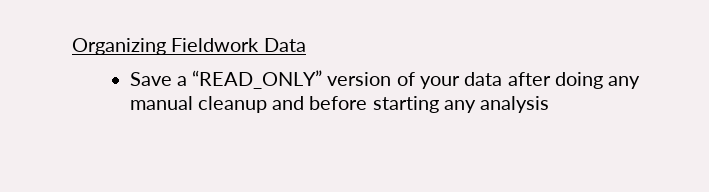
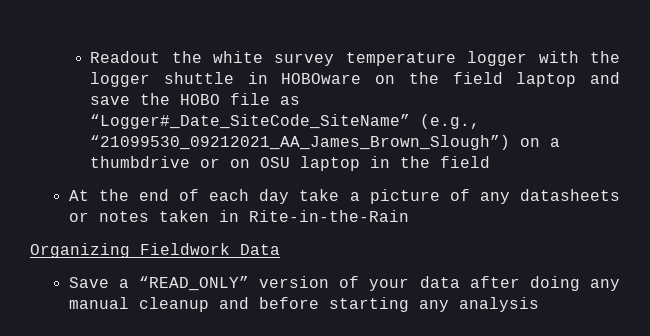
(72, 46) none -> [90,51,620,66] [90,72,621,87] [90,93,301,105] [90,114,481,129] [90,135,561,150] [90,156,491,171] [68,189,621,204] [68,210,409,222] Readout the white survey temperature logger with the logger shuttle in HOBOware on the field laptop and save the HOBO file as “Logger#_Date_SiteCode_SiteName” (e.g., “21099530_09212021_AA_James_Brown_Slough”) on a thumbdrive or on OSU laptop in the field // At the end of each day take a picture of any datasheets or notes taken in Rite-in-the-Rain //

